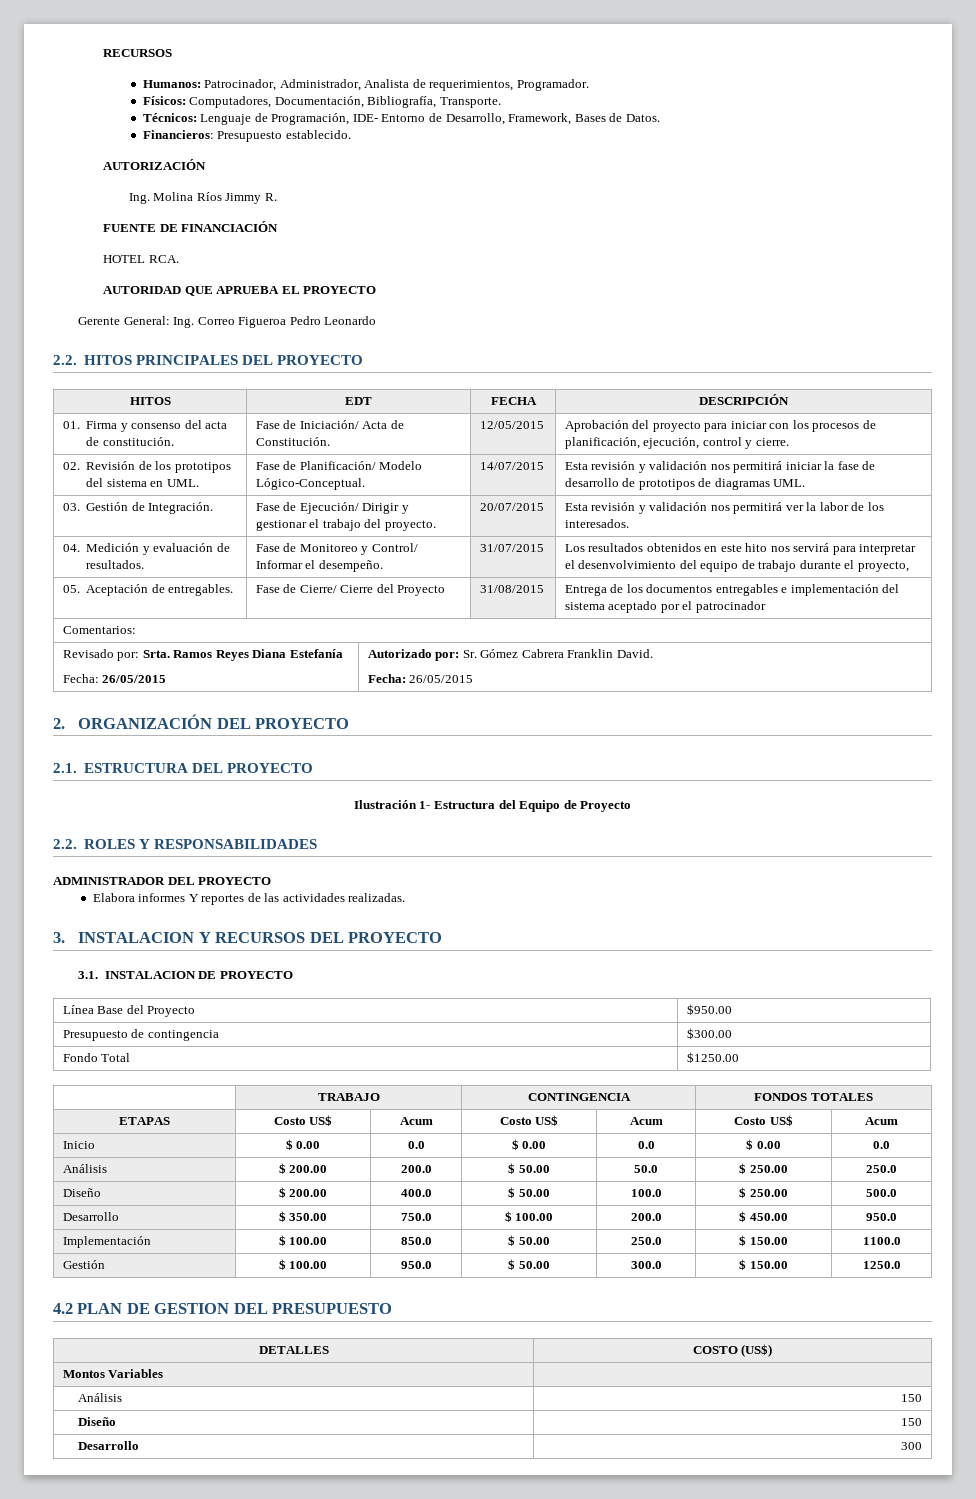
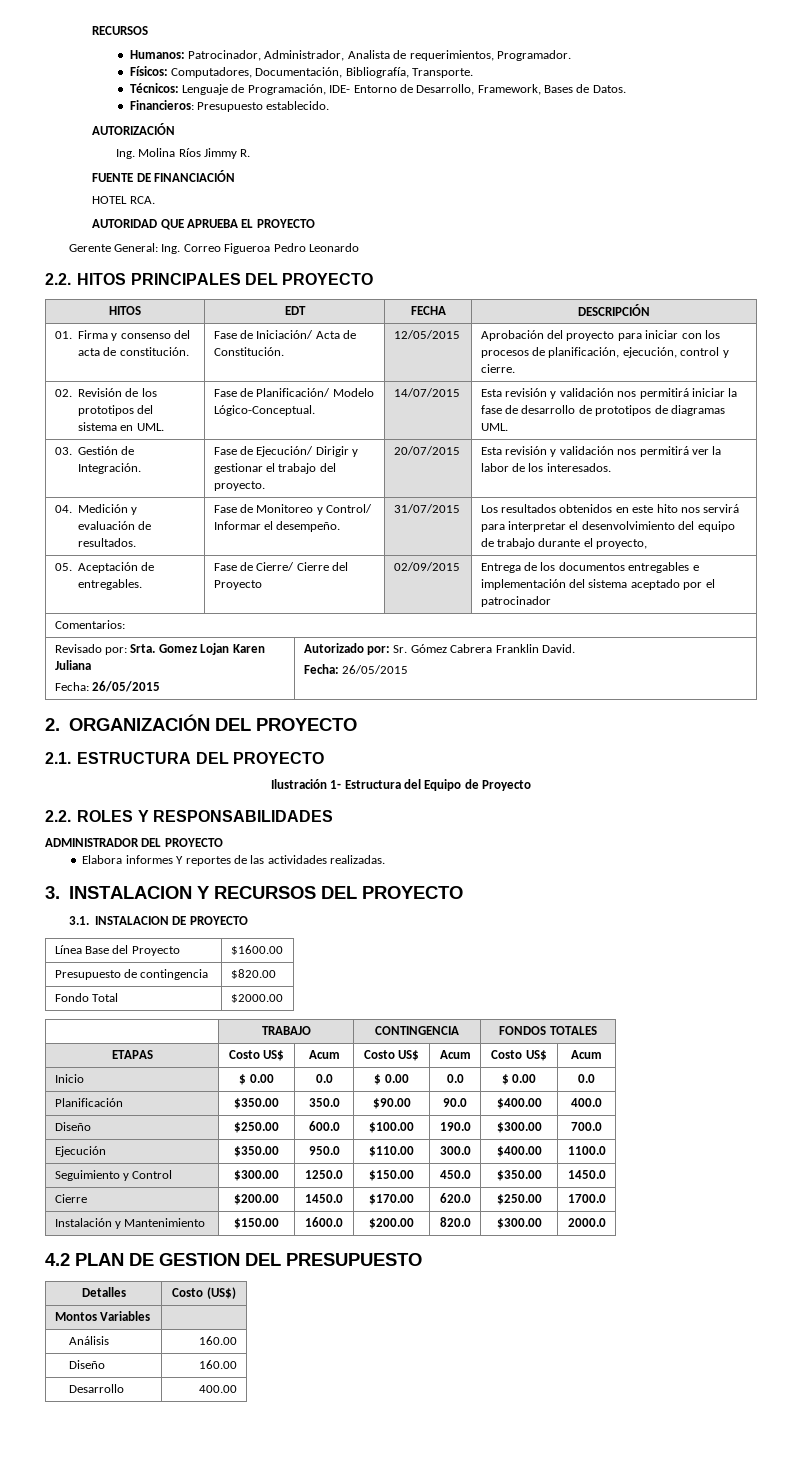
[479,585,544,593] 31/08/2015 -> [393,562,460,571] 02/09/2015
[173,649,343,661] Ramos Reyes Diana Estefanía -> [158,643,265,655] [54,660,91,670] Gomez Lojan Karen Juliana
[686,1004,732,1015] $950.00 -> [230,945,283,955] $1600.00
[686,1028,732,1039] $300.00 -> [230,969,276,979] $820.00
[686,1052,739,1063] $1250.00 -> [230,994,283,1003] $2000.00
[62,1164,107,1173] [278,1163,328,1174] [400,1165,432,1173] [508,1163,550,1174] [634,1165,658,1173] [739,1163,788,1174] [866,1165,897,1173] [62,1188,101,1197] [278,1187,328,1198] [400,1189,432,1197] [508,1187,550,1198] [630,1189,662,1197] [739,1187,788,1198] [866,1189,897,1197] [62,1212,119,1221] [278,1211,328,1222] [400,1213,432,1221] [504,1211,554,1222] [630,1213,662,1221] [739,1211,788,1222] [866,1213,897,1221] [62,1236,151,1248] [278,1235,328,1246] [400,1237,432,1245] [508,1235,550,1246] [630,1237,662,1245] [739,1235,788,1246] [862,1237,901,1245] [62,1260,105,1269] [278,1259,328,1270] [400,1261,432,1269] [508,1259,550,1270] [630,1261,662,1269] [739,1259,788,1270] [862,1261,901,1269] Análisis | $ 200.00 | 200.0 | $ 50.00 | 50.0 | $ 250.00 | 250.0 // Diseño | $ 200.00 | 400.0 | $ 50.00 | 100.0 | $ 250.00 | 500.0 // Desarrollo | $ 350.00 | 750.0 | $ 100.00 | 200.0 | $ 450.00 | 950.0 // Implementación | $ 100.00 | 850.0 | $ 50.00 | 250.0 | $ 150.00 | 1100.0 // Gestión | $ 100.00 | 950.0 | $ 50.00 | 300.0 | $ 150.00 | 1250.0 -> [54,1098,123,1107] [234,1098,279,1109] [308,1098,340,1107] [372,1098,411,1109] [443,1098,467,1107] [496,1098,542,1109] [571,1098,602,1107] [54,1122,91,1131] [234,1122,279,1133] [308,1121,340,1131] [369,1122,414,1133] [439,1122,471,1131] [496,1122,542,1133] [571,1122,602,1131] [54,1146,106,1157] [234,1146,279,1157] [308,1146,340,1155] [369,1146,414,1157] [439,1146,471,1155] [496,1146,542,1157] [567,1146,606,1155] [54,1170,173,1181] [234,1170,279,1181] [305,1170,343,1179] [369,1170,414,1181] [439,1170,471,1179] [496,1170,542,1181] [567,1170,606,1179] [54,1194,87,1203] [234,1194,279,1205] [305,1194,343,1203] [369,1194,414,1205] [439,1193,471,1203] [496,1194,542,1205] [567,1194,606,1203] [54,1218,206,1229] [234,1218,279,1229] [305,1217,343,1227] [369,1218,414,1229] [439,1217,471,1227] [496,1218,542,1229] [567,1218,606,1227] Planificación | $350.00 | 350.0 | $90.00 | 90.0 | $400.00 | 400.0 // Diseño | $250.00 | 600.0 | $100.00 | 190.0 | $300.00 | 700.0 // Ejecución | $350.00 | 950.0 | $110.00 | 300.0 | $400.00 | 1100.0 // Seguimiento y Control | $300.00 | 1250.0 | $150.00 | 450.0 | $350.00 | 1450.0 // Cierre | $200.00 | 1450.0 | $170.00 | 620.0 | $250.00 | 1700.0 // Instalación y Mantenimiento | $150.00 | 1600.0 | $200.00 | 820.0 | $300.00 | 2000.0
[258,1346,329,1354] [692,1346,738,1354] DETALLES | COSTO -> [81,1287,126,1297] [172,1288,204,1297] Detalles | Costo
[901,1394,923,1402] [77,1417,116,1426] [901,1418,923,1426] [77,1441,139,1450] [901,1442,923,1450] 150 // Diseño | 150 // Desarrollo | 300 -> [199,1336,238,1345] [68,1360,105,1369] [199,1360,238,1369] [68,1384,124,1393] [199,1385,238,1393] 160.00 // Diseño | 160.00 // Desarrollo | 400.00

